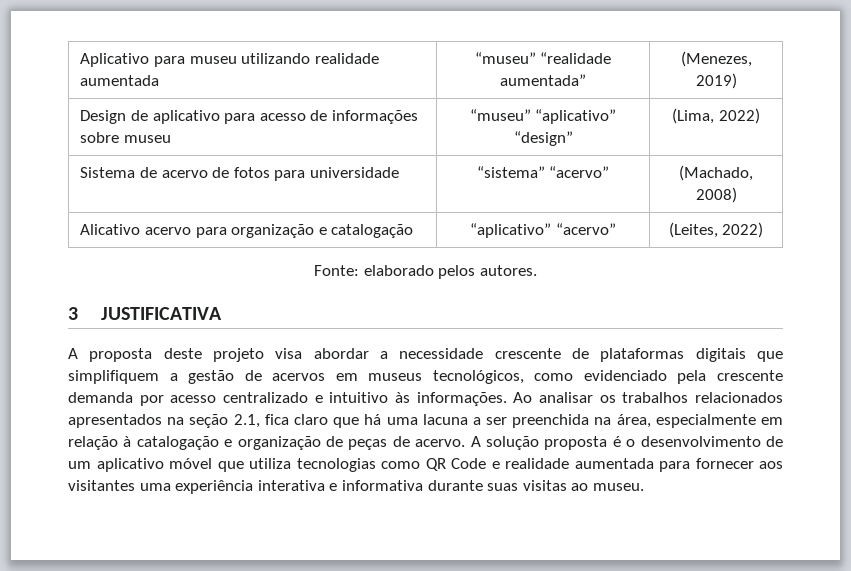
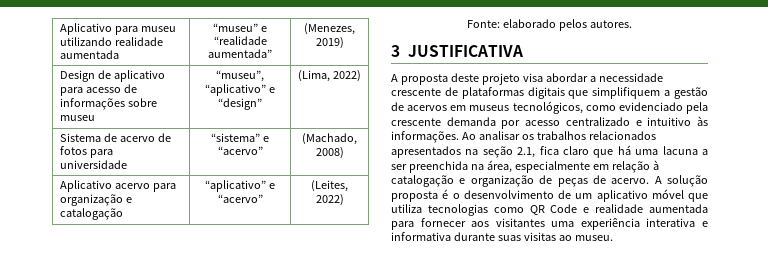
(536, 58) none -> [260,26,267,32] e
[469,109,617,124] “museu” “aplicativo” -> [216,70,264,82] [205,84,275,96] “museu”, “aplicativo” e
(545, 172) none -> [262,136,269,142] e
[80,224,141,235] Alicativo -> [59,180,112,192] Aplicativo
(552, 230) none -> [268,183,275,189] e

